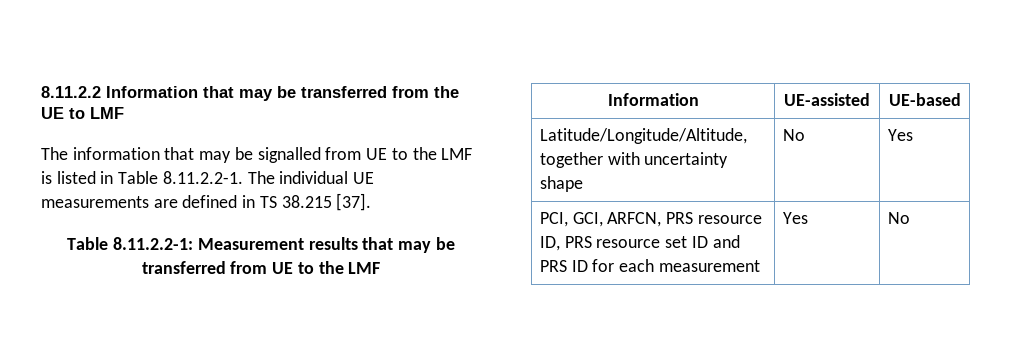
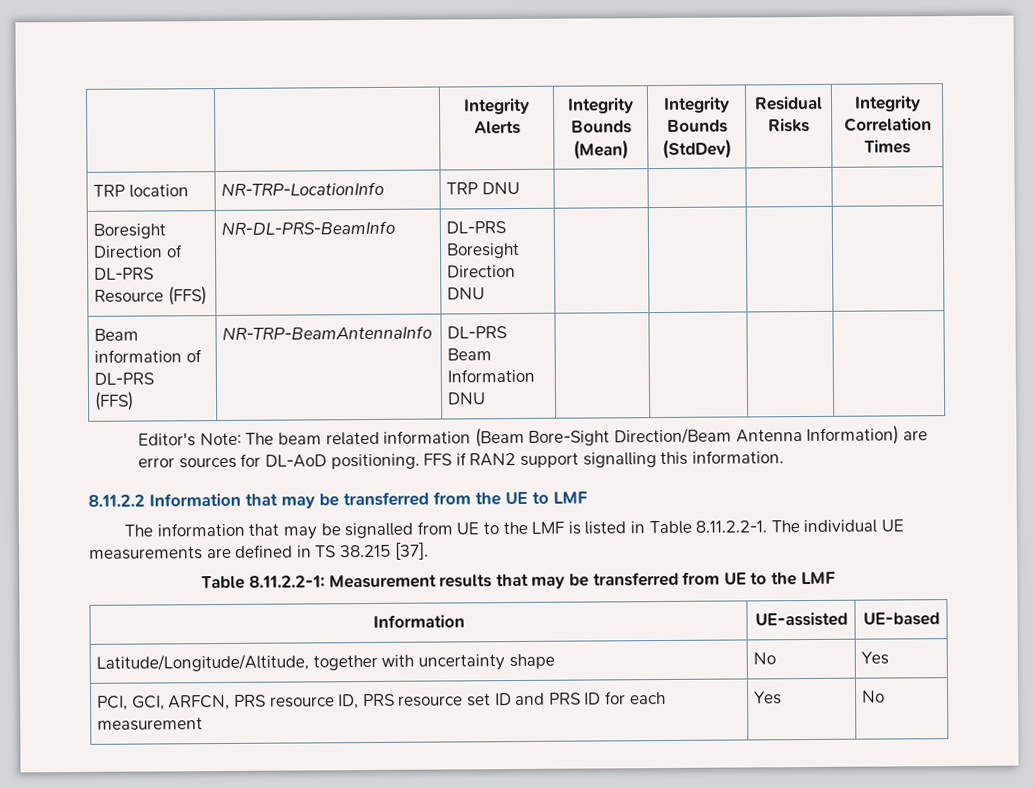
(41, 92) none -> [463,97,530,115] [473,120,521,135] [567,97,634,114] [570,120,632,134] [573,139,629,160] [663,96,730,113] [666,119,728,133] [662,138,732,160] [754,95,823,111] [768,118,810,133] [853,95,921,112] [843,117,932,132] [864,139,911,154] [93,184,189,198] [221,181,385,198] [446,181,520,195] [93,223,167,239] [93,244,183,258] [94,267,155,280] [94,286,207,306] [221,220,396,237] [446,221,507,234] [446,242,521,259] [447,265,517,278] [447,287,486,300] [94,328,140,341] [94,349,202,363] [94,372,155,385] [94,391,135,411] [222,325,433,342] [447,326,508,339] [447,348,493,361] [447,368,536,383] [447,392,487,405] [138,425,928,448] [138,450,784,470] | | Integrity Alerts | Integrity Bounds (Mean) | Integrity Bounds (StdDev) | Residual Risks | Integrity Correlation Times // TRP location | NR-TRP-LocationInfo | TRP DNU | | | | // Boresight Direction of DL-PRS Resource (FFS) | NR-DL-PRS-BeamInfo | DL-PRS Boresight Direction DNU | | | | // Beam information of DL-PRS // (FFS) | NR-TRP-BeamAntennaInfo | DL-PRS Beam Information DNU | | | | // Editor's Note: The beam related information (Beam Bore-Sight Direction/Beam Antenna Information) are error sources for DL-AoD positioning. FFS if RAN2 support signalling this information. //

